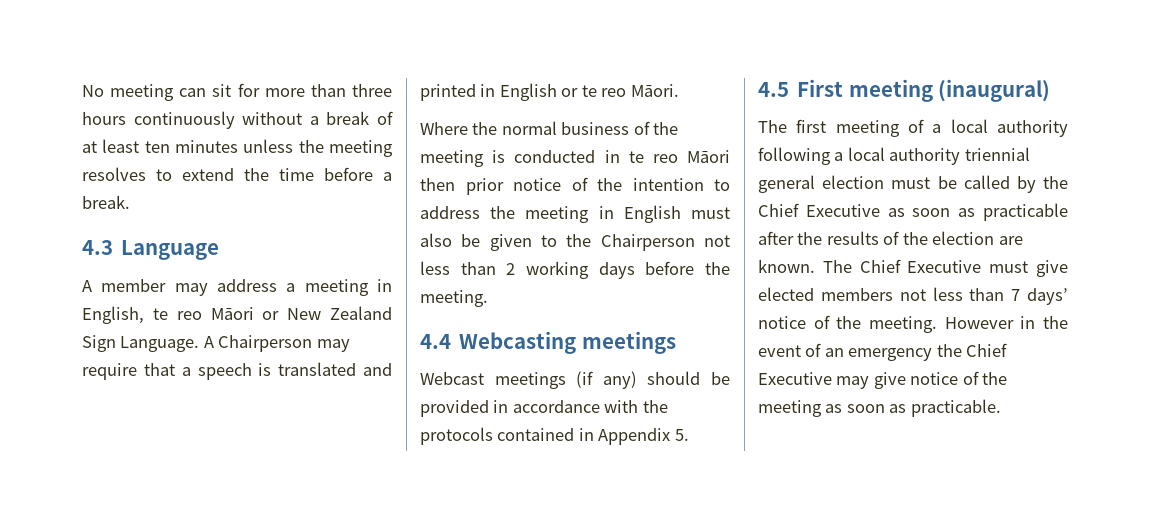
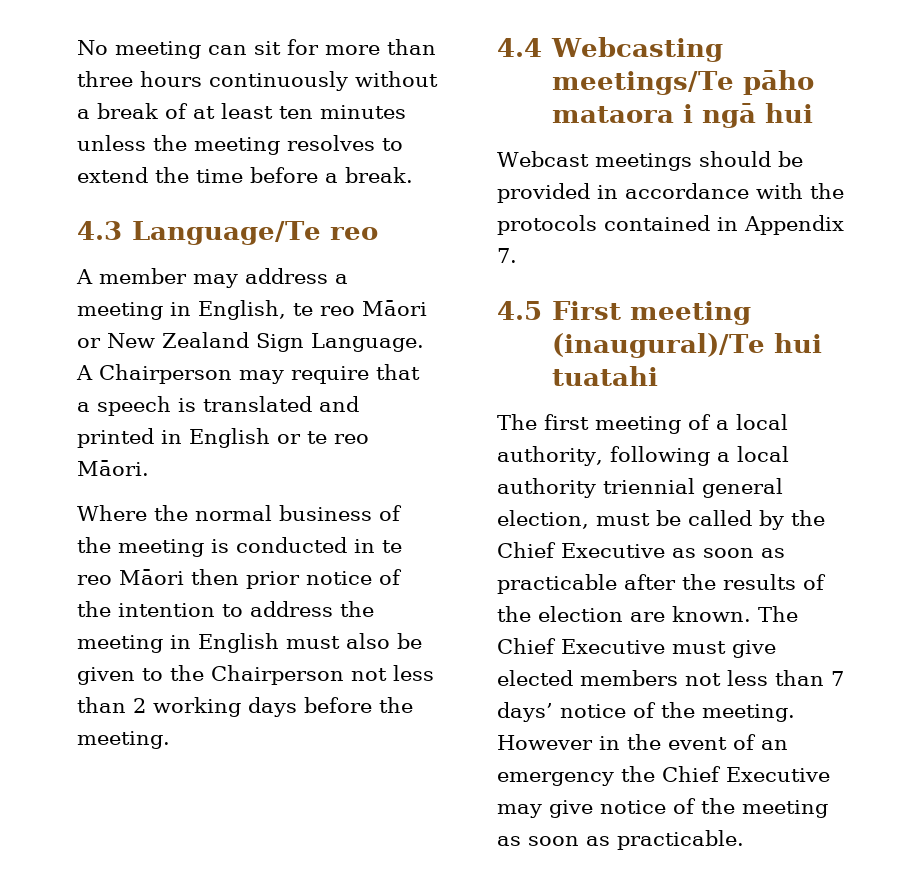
[121,240,220,260] Language -> [132,221,379,245] Language/Te reo
[581,331,676,354] meetings -> [552,70,815,95] [552,103,814,128] meetings/Te pāho mataora i ngā hui
[576,371,637,389] (if any) -> (692, 162) none
[674,429,689,441] 5. -> [497,248,517,263] 7.
[938,79,1051,102] (inaugural) -> [552,333,823,358] [552,366,659,386] (inaugural)/Te hui tuatahi
[997,120,1068,137] authority -> [497,446,603,466] authority,
[822,175,885,189] election -> [497,510,589,529] election,

